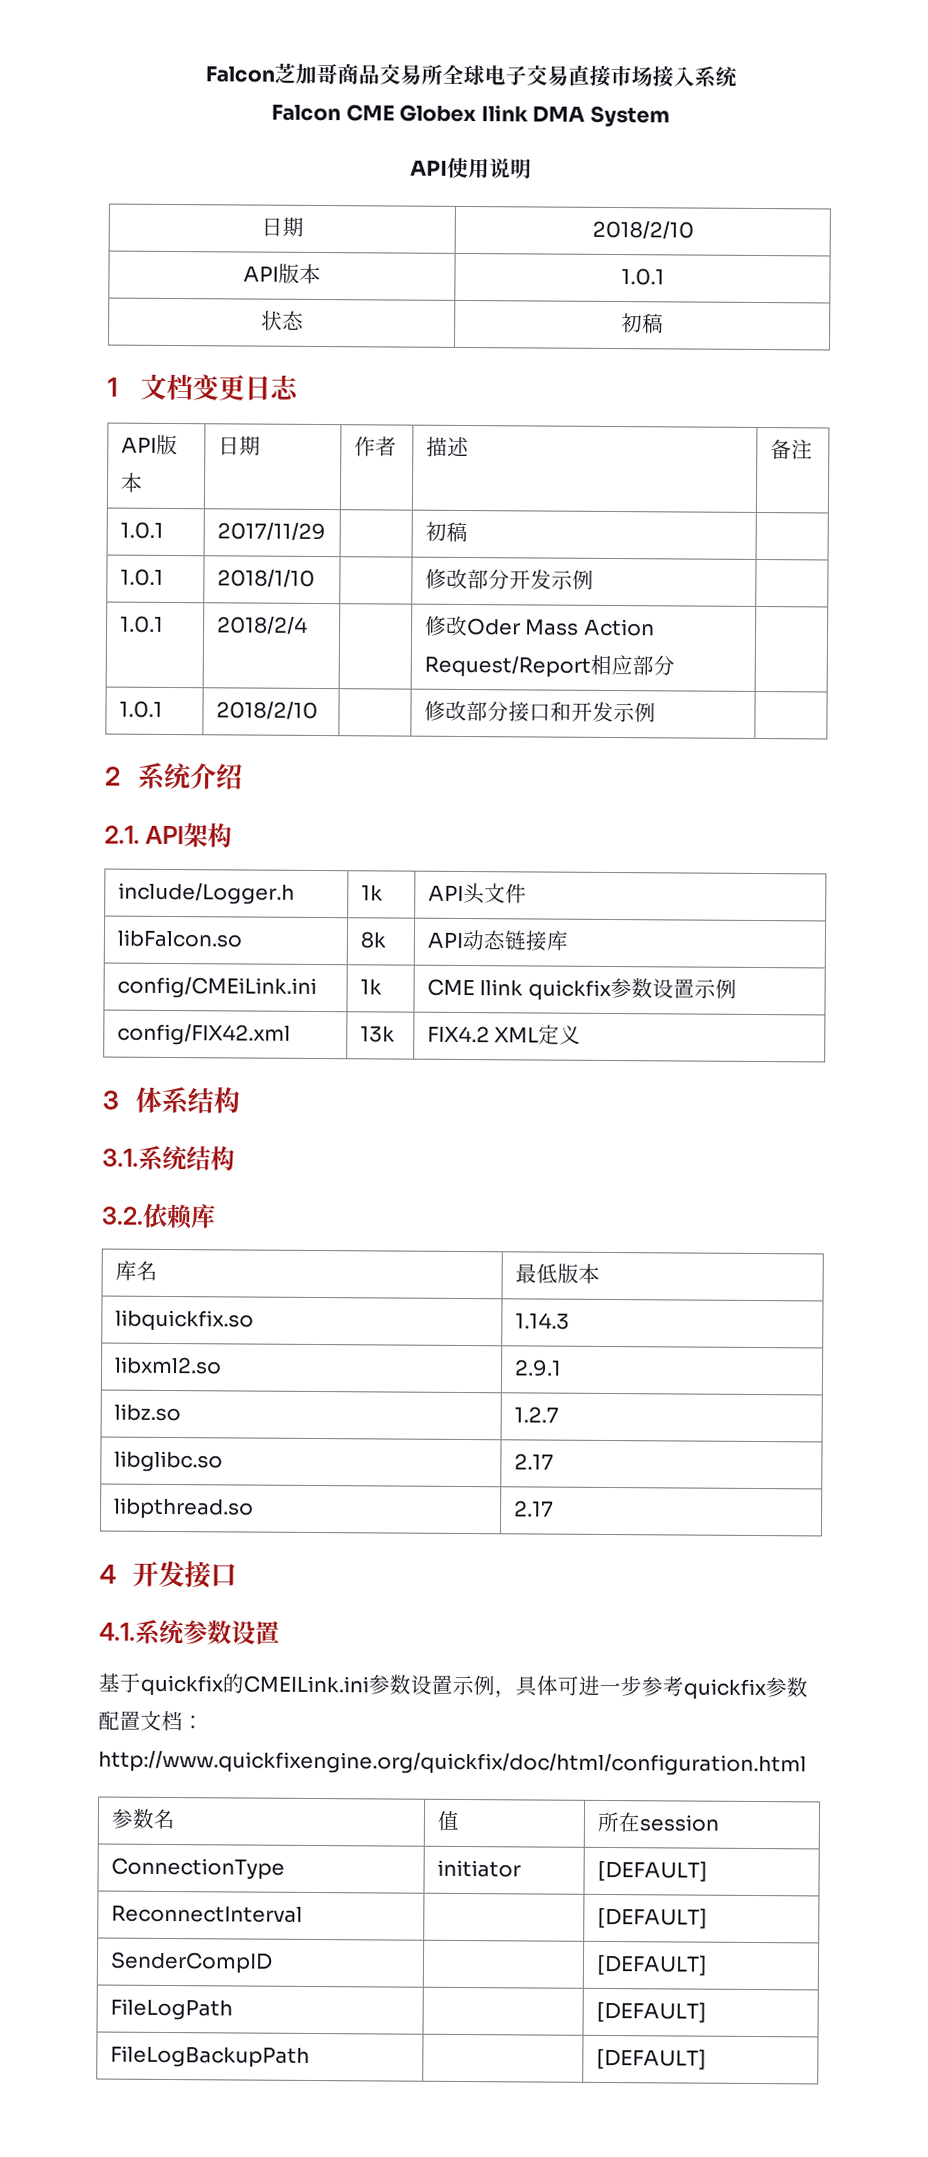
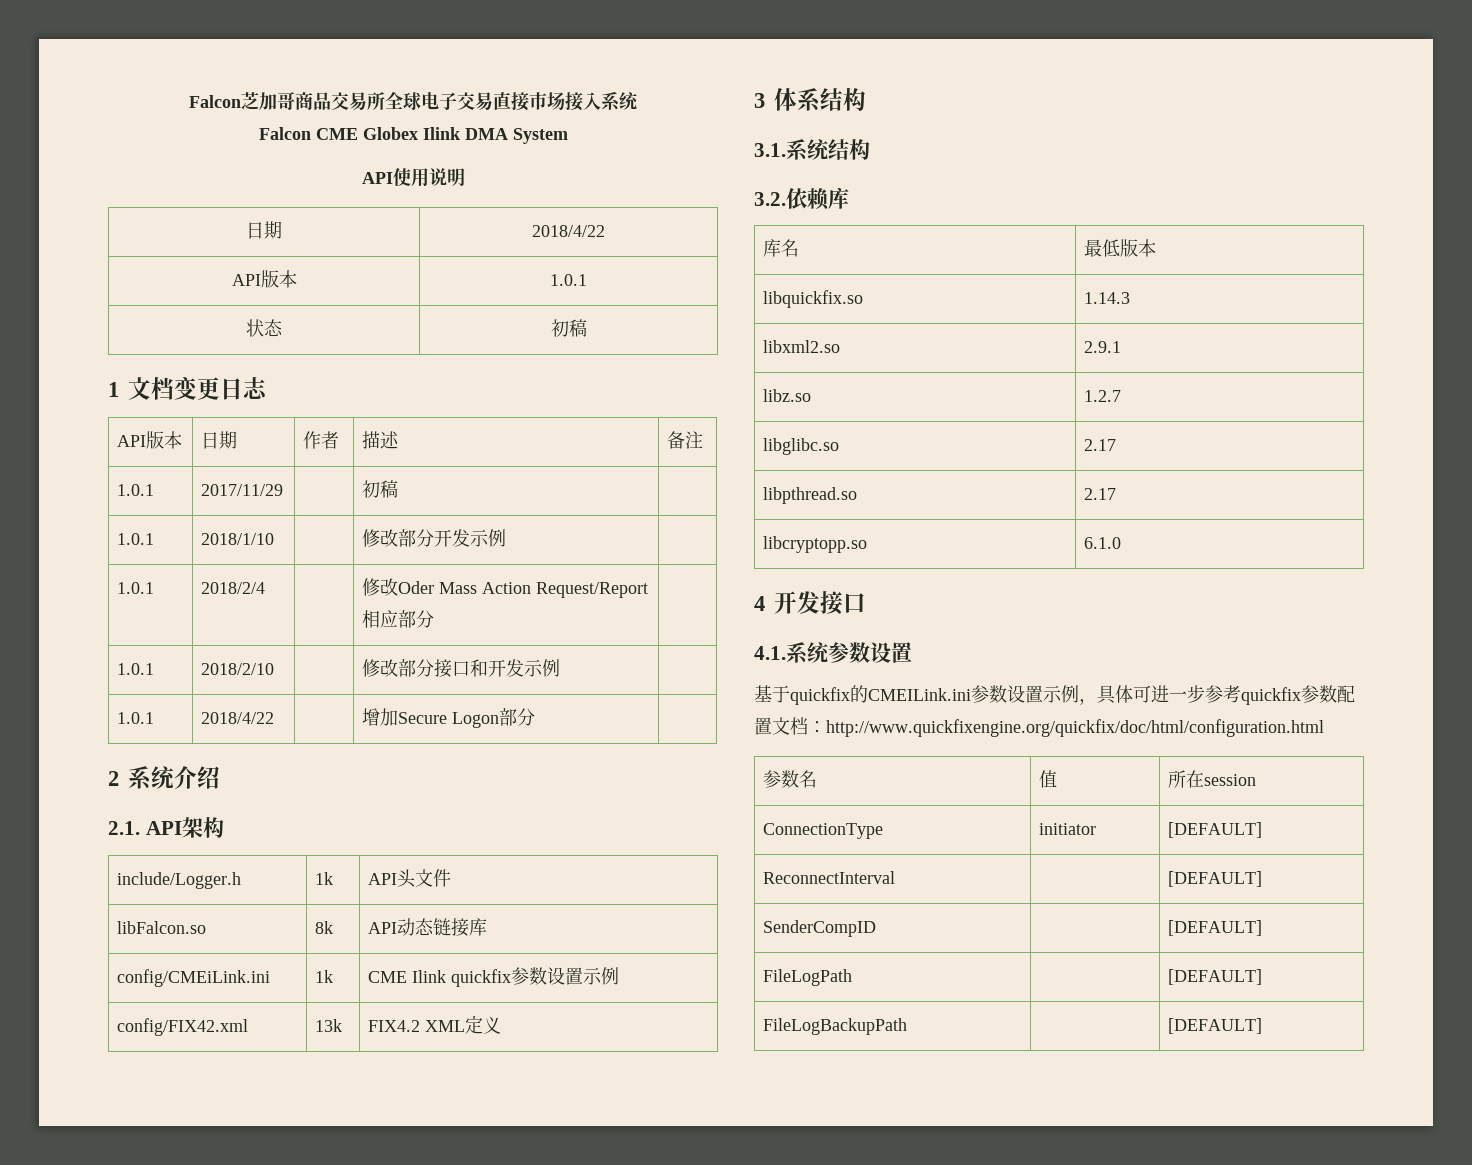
[591,220,694,240] 2018/2/10 -> [532,225,605,237] 2018/4/22
(656, 712) none -> [117,712,155,724] [201,712,275,724] [362,708,536,728] // 1.0.1 | 2018/4/22 | | 增加Secure Logon部分 |
(554, 1508) none -> [763,536,868,553] [1084,537,1122,549] // libcryptopp.so | 6.1.0

